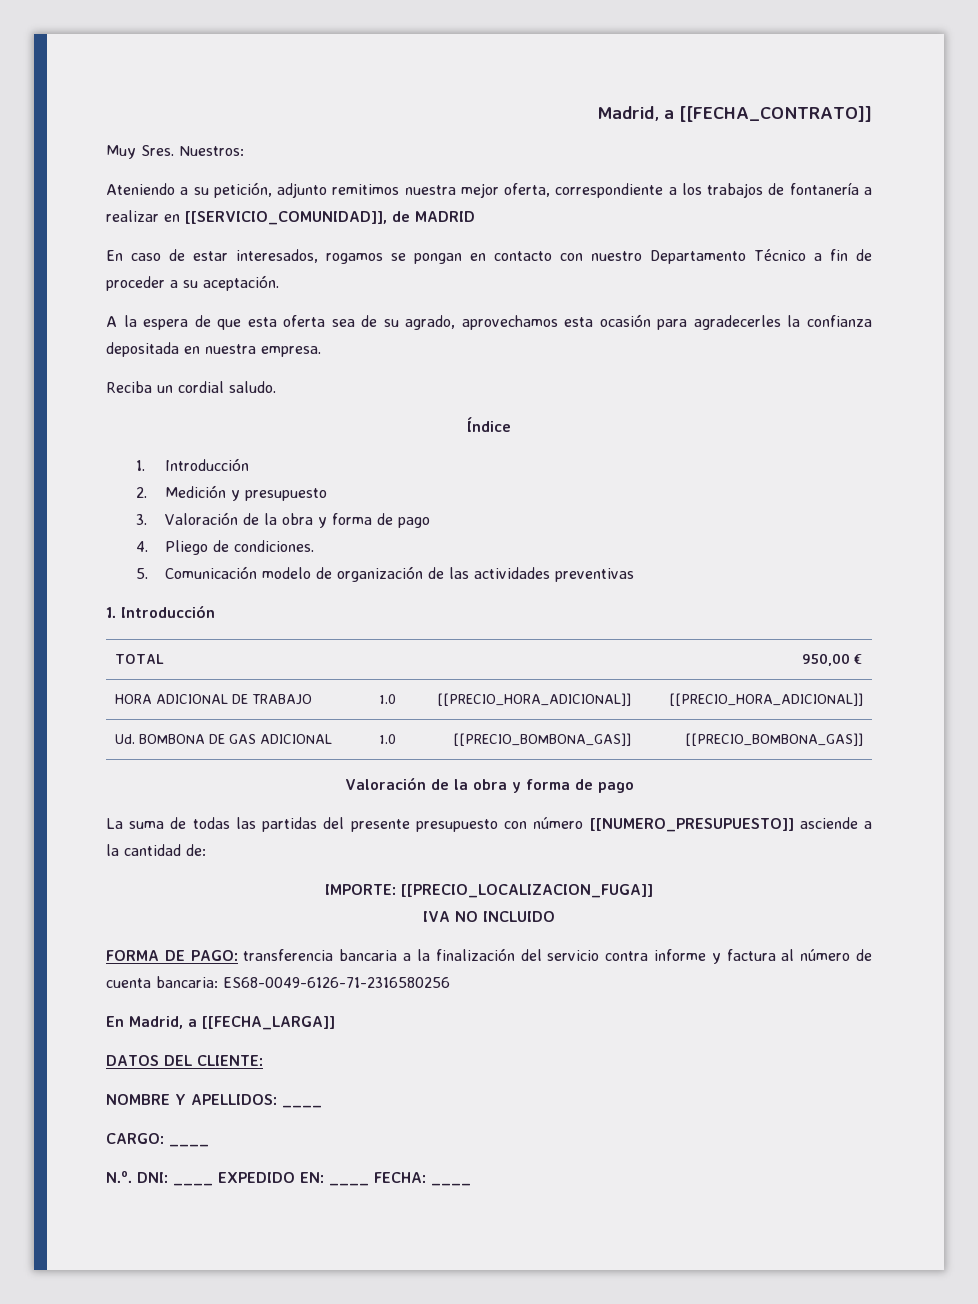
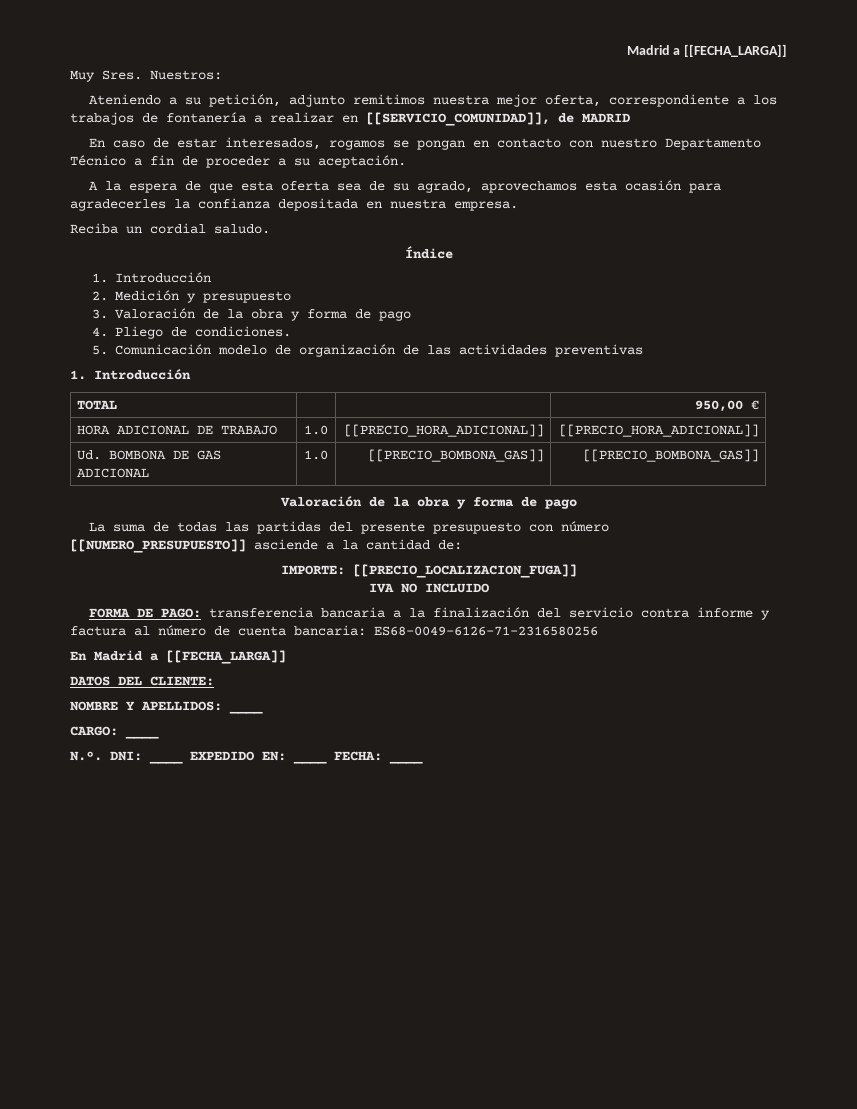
[597,106,872,122] Madrid, a [[FECHA_CONTRATO]] -> [626,44,787,57] Madrid a [[FECHA_LARGA]]
[129,1016,183,1029] Madrid, -> [94,650,143,661] Madrid

